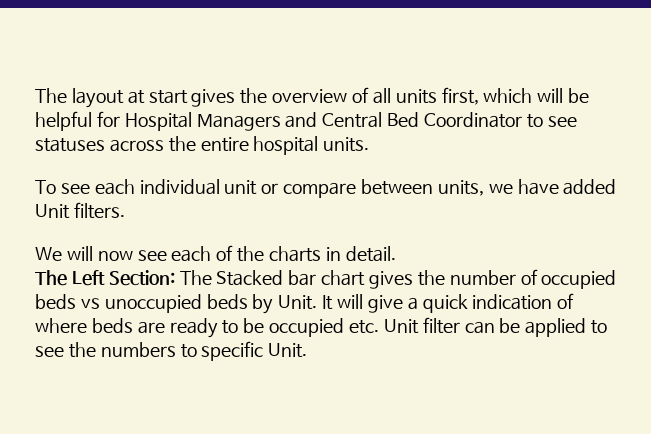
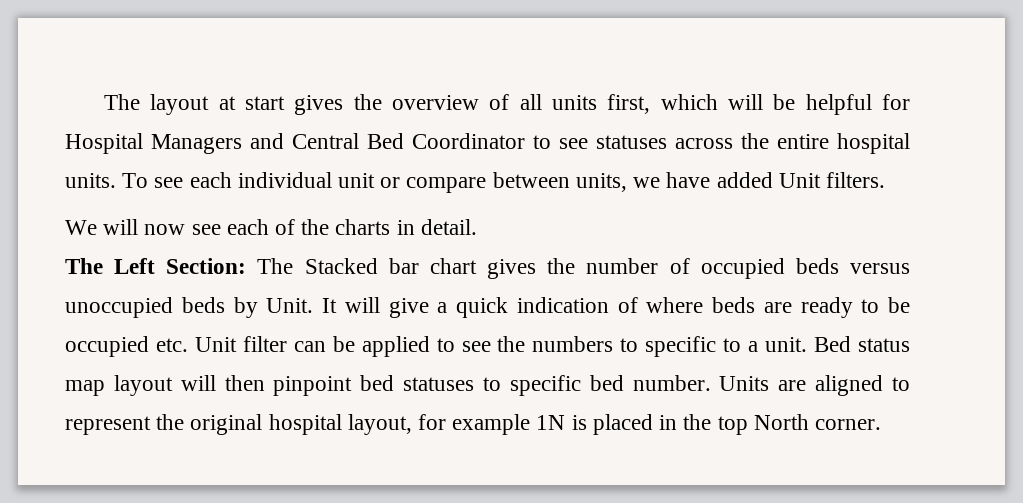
(370, 144) // -> (116, 180) none
[80,298,100,309] vs -> [850,263,911,274] versus
[268,343,308,358] Unit. -> [723,336,911,352] [65,375,911,396] [65,414,881,435] to a unit. Bed status map layout will then pinpoint bed statuses to specific bed number. Units are aligned to represent the original hospital layout, for example 1N is placed in the top North corner.

